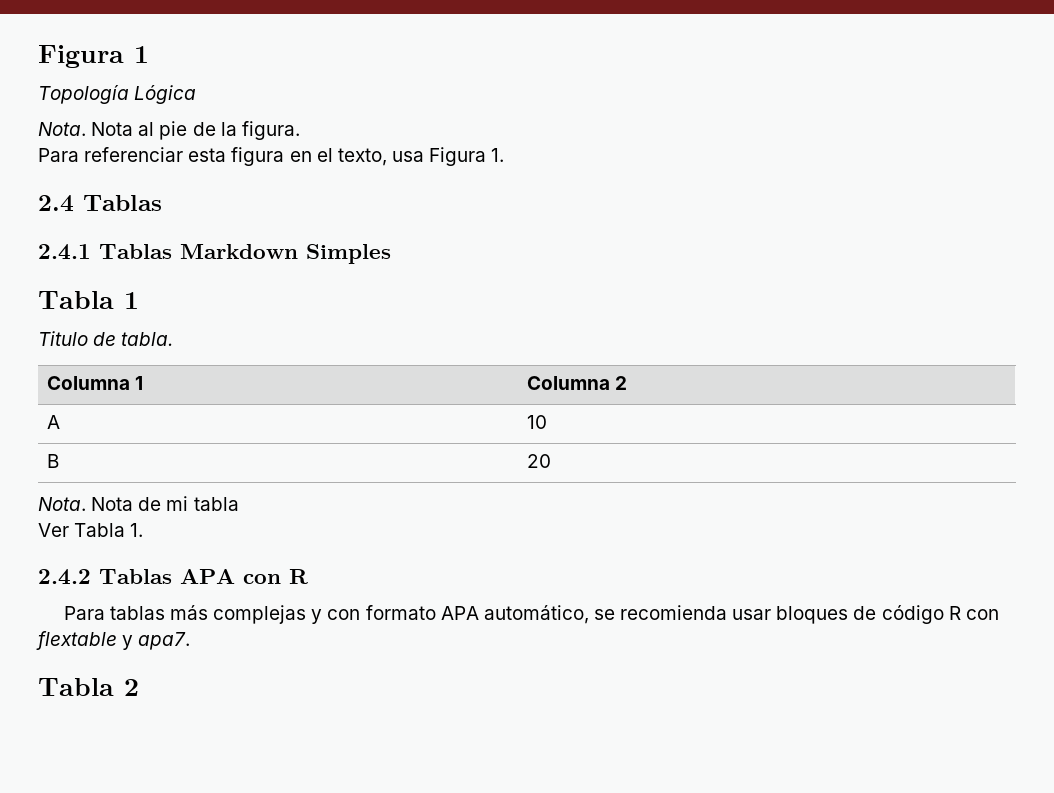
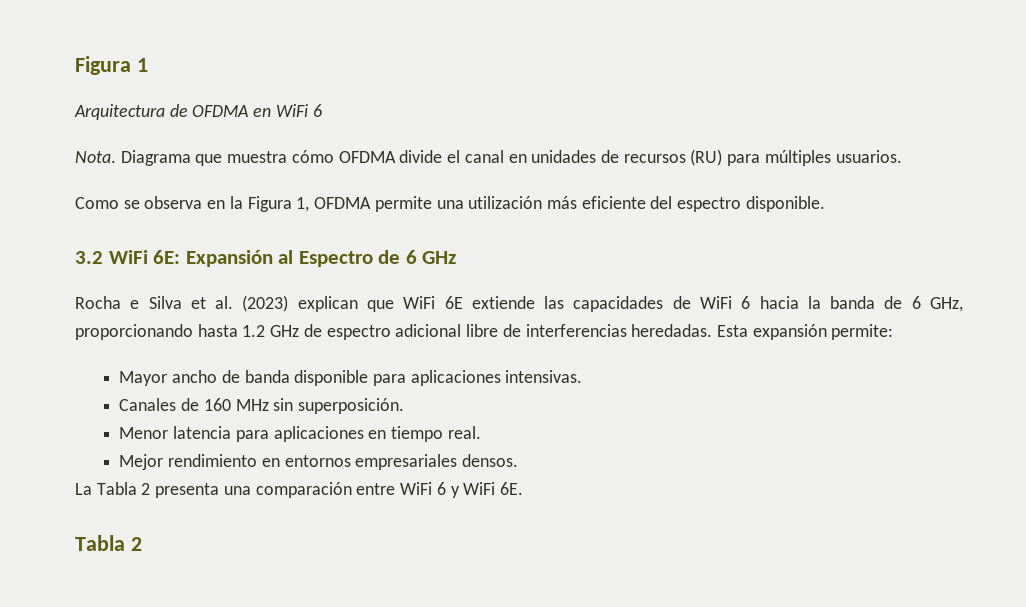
[38,85,197,104] [38,121,300,140] [38,147,505,166] [38,195,162,212] [38,244,391,264] [38,291,139,309] [38,331,174,346] [47,376,144,390] [527,376,628,390] [47,415,61,429] [527,415,548,429] [47,454,60,468] [527,454,552,468] [38,496,239,511] [38,523,144,537] [38,569,308,585] [63,605,999,624] [36,631,191,650] Topología Lógica // Nota. Nota al pie de la figura. // Para referenciar esta figura en el texto, usa Figura 1. // 2.4 Tablas // 2.4.1 Tablas Markdown Simples // Tabla 1 // Titulo de tabla. // Columna 1 | Columna 2 // A | 10 // B | 20 // Nota. Nota de mi tabla // Ver Tabla 1. // 2.4.2 Tablas APA con R // Para tablas más complejas y con formato APA automático, se recomienda usar bloques de código R con flextable y apa7. -> [74,104,322,120] [75,149,902,166] [75,196,825,212] [75,250,457,267] [75,295,964,312] [75,324,894,340] [119,370,583,386] [119,398,404,414] [119,426,481,442] [119,454,518,470] [75,482,523,498] Arquitectura de OFDMA en WiFi 6 // Nota. Diagrama que muestra cómo OFDMA divide el canal en unidades de recursos (RU) para múltiples usuarios. // Como se observa en la Figura 1, OFDMA permite una utilización más eficiente del espectro disponible. // 3.2 WiFi 6E: Expansión al Espectro de 6 GHz // Rocha e Silva et al. (2023) explican que WiFi 6E extiende las capacidades de WiFi 6 hacia la banda de 6 GHz, proporcionando hasta 1.2 GHz de espectro adicional libre de interferencias heredadas. Esta expansión permite: // Mayor ancho de banda disponible para aplicaciones intensivas. // Canales de 160 MHz sin superposición. // Menor latencia para aplicaciones en tiempo real. // Mejor rendimiento en entornos empresariales densos. // La Tabla 2 presenta una comparación entre WiFi 6 y WiFi 6E.

